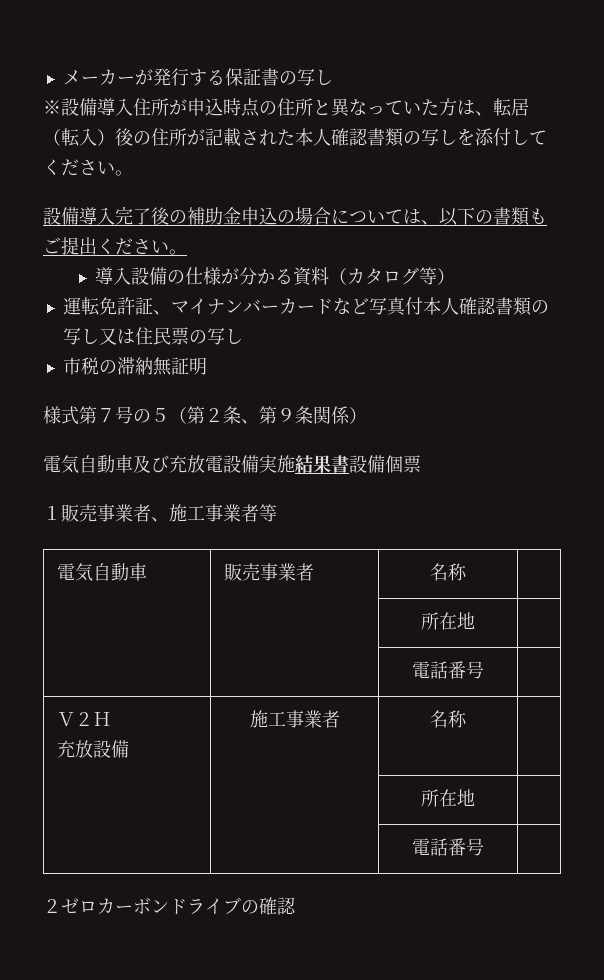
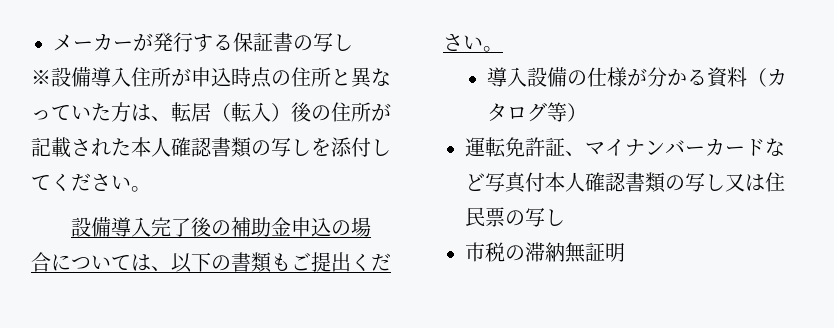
[43,406,367,425] [43,455,421,473] [43,504,277,522] [56,563,147,581] [223,563,314,581] [430,563,467,581] [421,612,475,630] [412,661,484,679] [56,712,111,726] [56,740,129,758] [249,710,340,728] [430,710,467,728] [421,789,475,807] [412,838,484,856] [43,897,296,915] // 様式第７号の５（第２条、第９条関係） // 電気自動車及び充放電設備実施結果書設備個票 // １販売事業者、施工事業者等 // 電気自動車 | 販売事業者 | 名称 | // | | 所在地 | // | | 電話番号 | // Ｖ２Ｈ // 充放設備 | 施工事業者 | 名称 | // | | 所在地 | // | | 電話番号 | // ２ゼロカーボンドライブの確認 -> (625, 252) none

